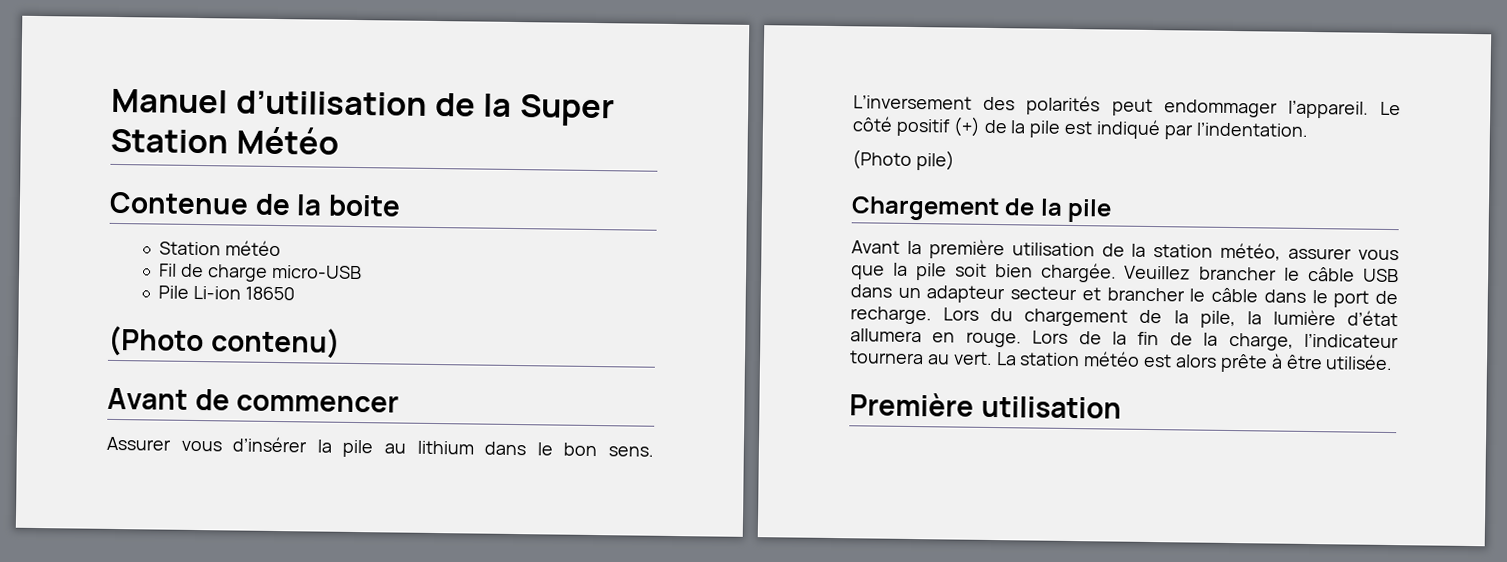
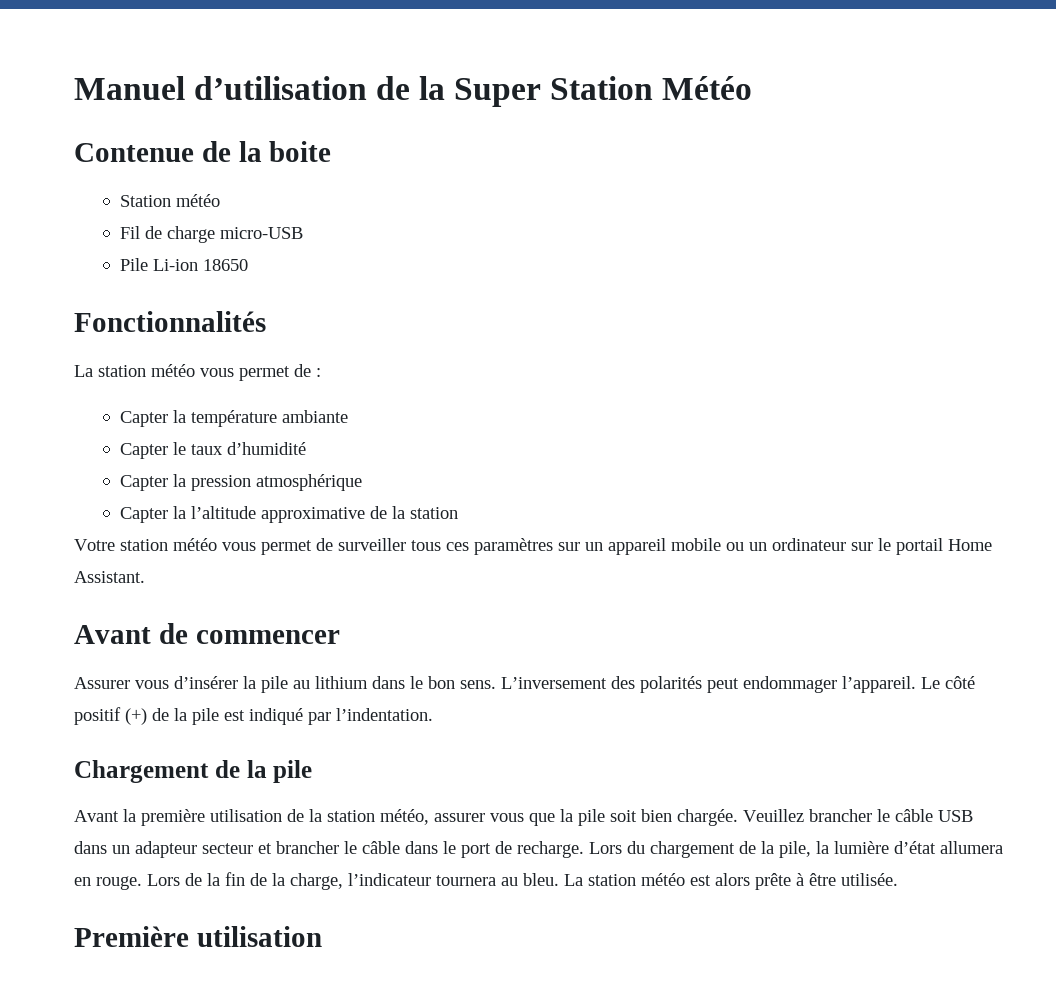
[108,325,341,359] (Photo contenu) -> [74,311,266,332] [74,364,321,381] [119,410,348,427] [119,442,306,459] [119,474,362,491] [119,506,458,523] [74,538,992,555] [74,571,145,583] Fonctionnalités // La station météo vous permet de : // Capter la température ambiante // Capter le taux d’humidité // Capter la pression atmosphérique // Capter la l’altitude approximative de la station // Votre station météo vous permet de surveiller tous ces paramètres sur un appareil mobile ou un ordinateur sur le portail Home Assistant.
[852,149,955,171] // (Photo pile) -> (433, 714) none
[952,351,993,366] vert. -> [523,873,559,886] bleu.

